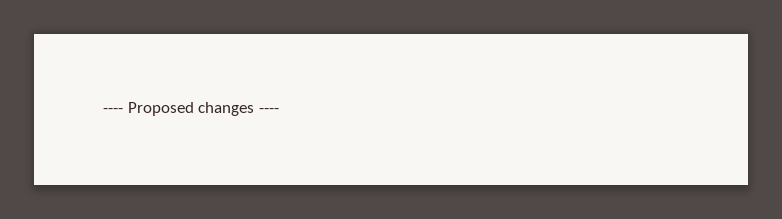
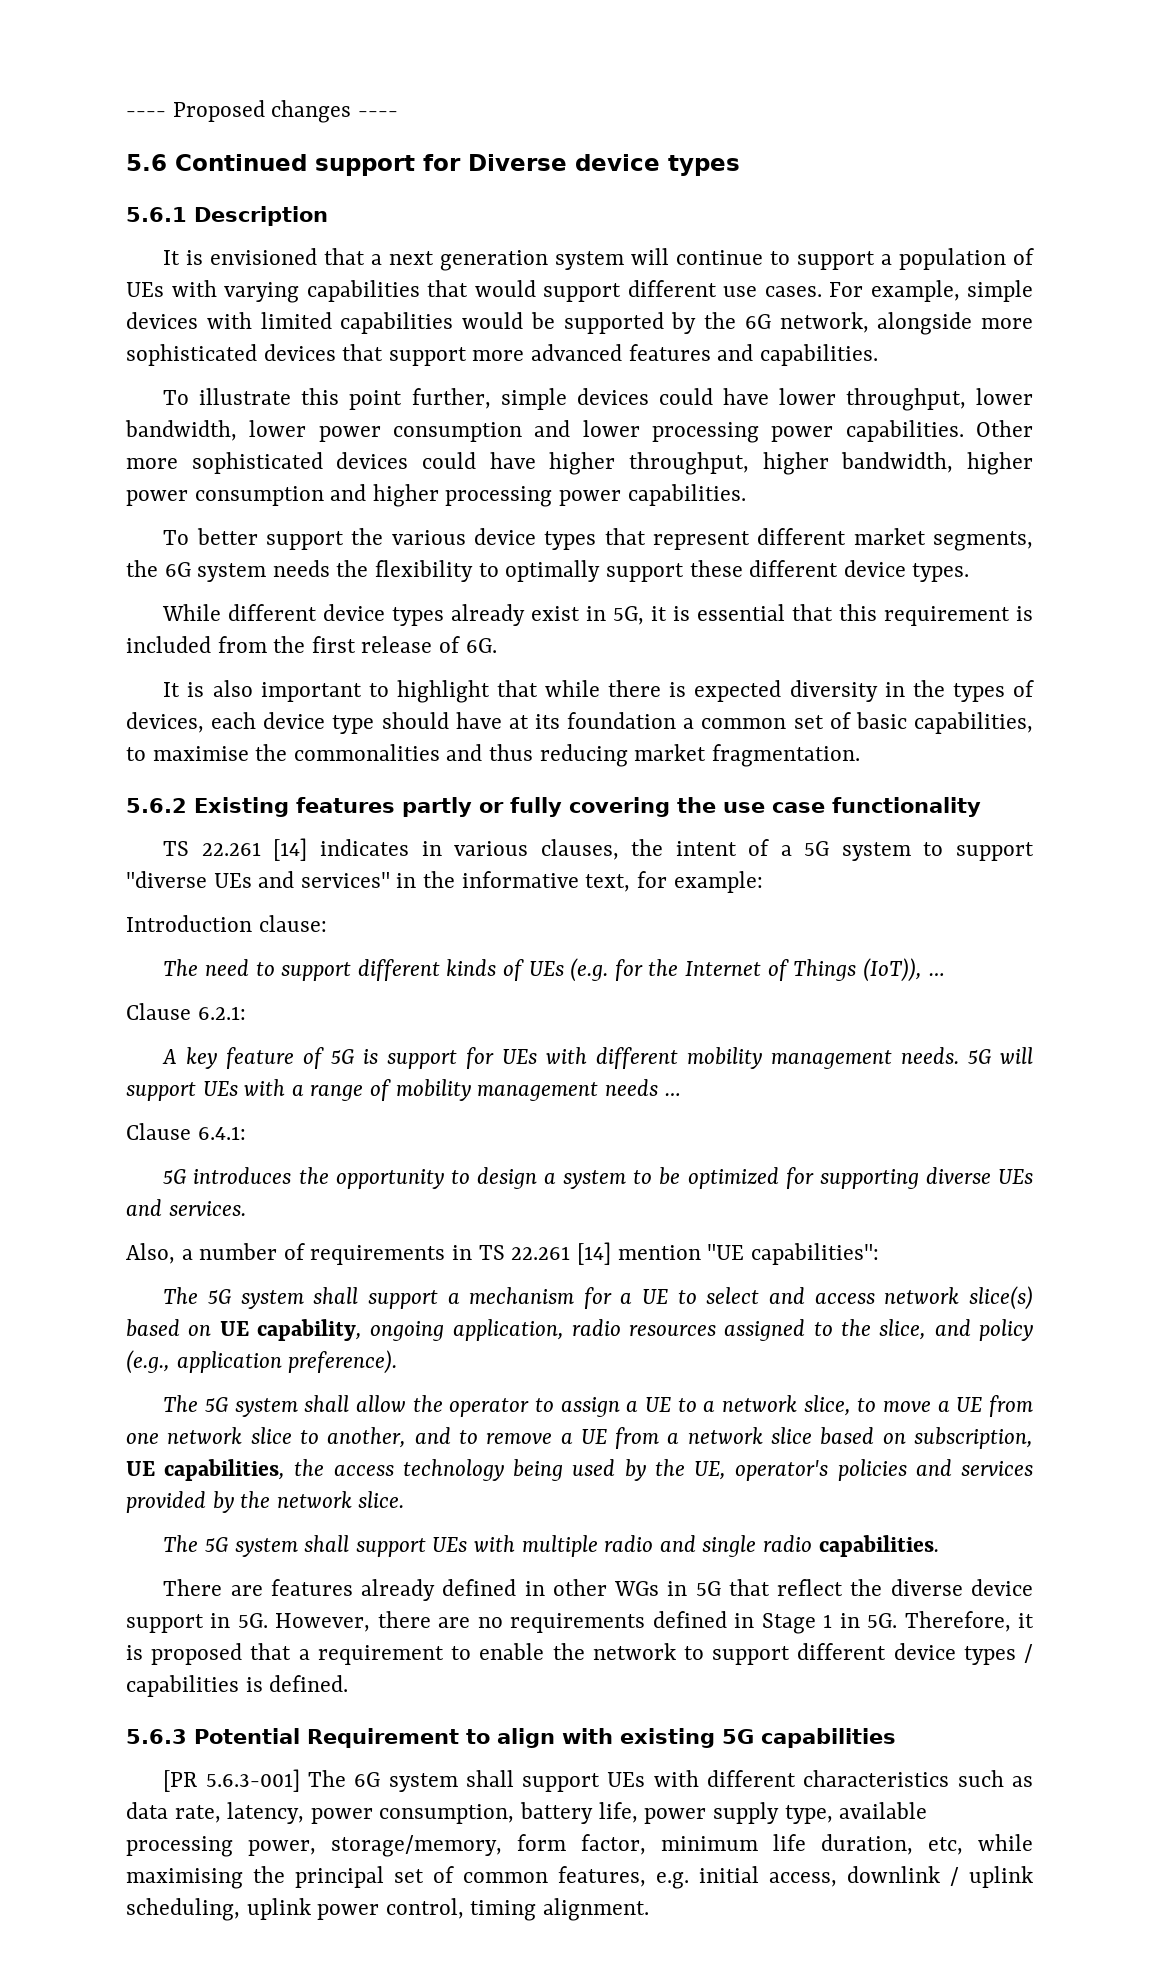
(279, 110) none -> [126,154,740,176] [126,206,328,226] [163,248,1035,271] [126,280,1033,303] [126,312,1033,335] [126,344,878,366] [163,388,1033,411] [125,420,1033,443] [126,452,1033,475] [126,484,746,507] [163,528,1034,551] [126,560,970,582] [162,604,1033,626] [126,636,497,653] [163,680,1034,703] [126,712,1033,734] [126,744,860,767] [126,797,981,817] [163,838,1035,861] [126,871,763,893] [126,915,327,932] [163,958,945,982] [126,1003,246,1020] [162,1047,1033,1069] [126,1079,681,1101] [126,1123,246,1140] [163,1167,1033,1189] [126,1199,246,1216] [126,1242,879,1265] [163,1286,1034,1310] [126,1319,1033,1341] [126,1350,398,1374] [163,1395,1034,1417] [126,1427,1033,1449] [126,1459,1034,1481] [126,1491,405,1513] [163,1535,939,1557] [163,1579,1033,1601] [126,1611,1035,1634] [126,1643,1033,1665] [126,1675,349,1697] [126,1728,896,1748] [163,1769,1034,1792] [126,1802,928,1824] [126,1834,1033,1857] [126,1866,1033,1889] [126,1898,650,1921] // 5.6 Continued support for Diverse device types // 5.6.1 Description // It is envisioned that a next generation system will continue to support a population of UEs with varying capabilities that would support different use cases. For example, simple devices with limited capabilities would be supported by the 6G network, alongside more sophisticated devices that support more advanced features and capabilities. // To illustrate this point further, simple devices could have lower throughput, lower bandwidth, lower power consumption and lower processing power capabilities. Other more sophisticated devices could have higher throughput, higher bandwidth, higher power consumption and higher processing power capabilities. // To better support the various device types that represent different market segments, the 6G system needs the flexibility to optimally support these different device types. // While different device types already exist in 5G, it is essential that this requirement is included from the first release of 6G. // It is also important to highlight that while there is expected diversity in the types of devices, each device type should have at its foundation a common set of basic capabilities, to maximise the commonalities and thus reducing market fragmentation. // 5.6.2 Existing features partly or fully covering the use case functionality // TS 22.261 [14] indicates in various clauses, the intent of a 5G system to support "diverse UEs and services" in the informative text, for example: // Introduction clause: // The need to support different kinds of UEs (e.g. for the Internet of Things (IoT)), … // Clause 6.2.1: // A key feature of 5G is support for UEs with different mobility management needs. 5G will support UEs with a range of mobility management needs … // Clause 6.4.1: // 5G introduces the opportunity to design a system to be optimized for supporting diverse UEs and services. // Also, a number of requirements in TS 22.261 [14] mention "UE capabilities": // The 5G system shall support a mechanism for a UE to select and access network slice(s) based on UE capability, ongoing application, radio resources assigned to the slice, and policy (e.g., application preference). // The 5G system shall allow the operator to assign a UE to a network slice, to move a UE from one network slice to another, and to remove a UE from a network slice based on subscription, UE capabilities, the access technology being used by the UE, operator's policies and services provided by the network slice. // The 5G system shall support UEs with multiple radio and single radio capabilities. // There are features already defined in other WGs in 5G that reflect the diverse device support in 5G. However, there are no requirements defined in Stage 1 in 5G. Therefore, it is proposed that a requirement to enable the network to support different device types / capabilities is defined. // 5.6.3 Potential Requirement to align with existing 5G capabilities // [PR 5.6.3-001] The 6G system shall support UEs with different characteristics such as data rate, latency, power consumption, battery life, power supply type, available processing power, storage/memory, form factor, minimum life duration, etc, while maximising the principal set of common features, e.g. initial access, downlink / uplink scheduling, uplink power control, timing alignment.

